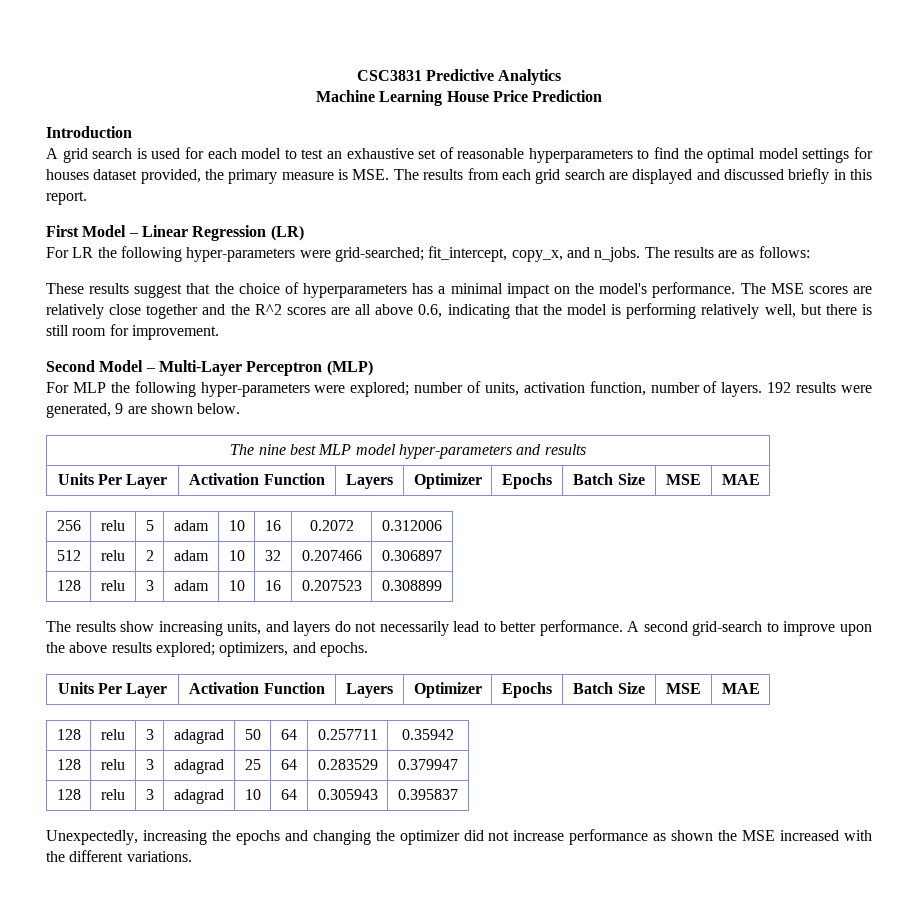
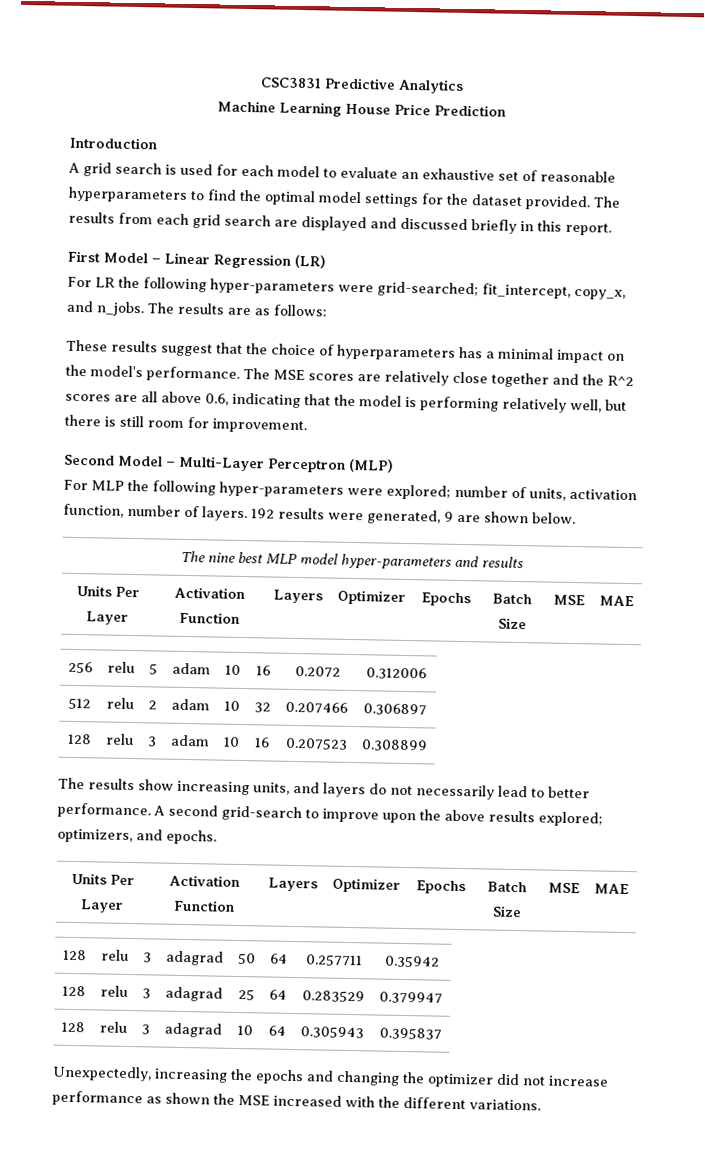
[301,149,324,159] test -> [340,166,398,179] evaluate
[46,169,390,184] houses dataset provided, the primary measure is MSE. -> [446,193,591,211] the dataset provided.

